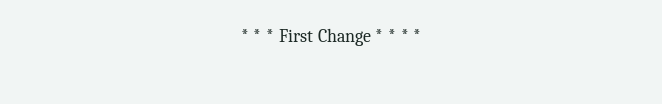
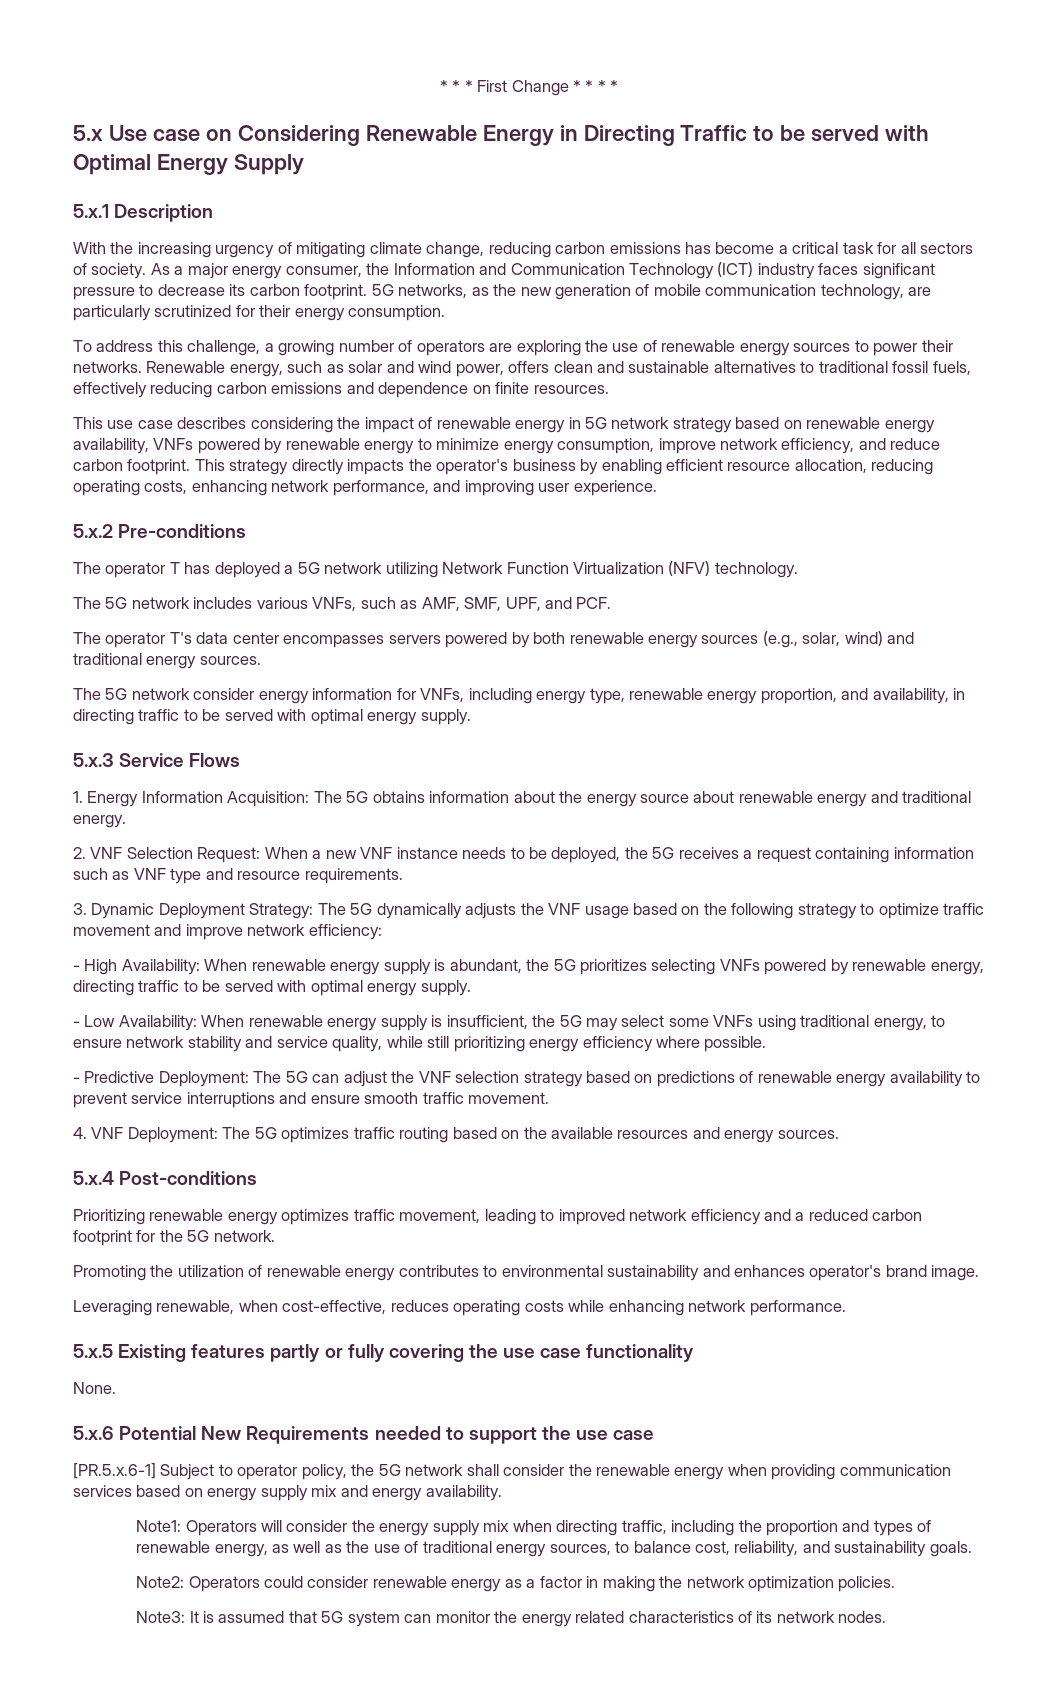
(422, 35) none -> [73,125,930,146] [73,154,304,175] [73,204,214,222] [73,242,974,258] [73,262,935,279] [73,284,932,300] [73,305,446,321] [73,340,953,356] [73,361,971,377] [73,382,609,398] [73,417,935,433] [73,438,941,454] [73,459,934,475] [73,480,657,496] [73,524,247,538] [73,561,798,578] [73,597,612,611] [73,631,915,648] [73,653,261,669] [73,688,966,704] [73,709,471,725] [73,753,241,767] [73,791,972,807] [73,815,126,828] [73,847,974,863] [73,868,403,884] [73,903,985,919] [73,924,382,940] [73,959,984,975] [73,980,471,996] [73,1015,946,1031] [73,1036,767,1052] [73,1071,981,1087] [73,1092,550,1108] [73,1127,839,1143] [73,1171,258,1185] [73,1209,923,1225] [73,1230,275,1246] [73,1265,980,1281] [73,1300,846,1316] [73,1344,695,1362] [73,1382,116,1394] [73,1426,655,1444] [73,1463,951,1480] [73,1485,502,1501] [136,1520,932,1536] [136,1541,972,1557] [136,1576,896,1592] [136,1611,887,1627] // 5.x Use case on Considering Renewable Energy in Directing Traffic to be served with Optimal Energy Supply // 5.x.1 Description // With the increasing urgency of mitigating climate change, reducing carbon emissions has become a critical task for all sectors of society. As a major energy consumer, the Information and Communication Technology (ICT) industry faces significant pressure to decrease its carbon footprint. 5G networks, as the new generation of mobile communication technology, are particularly scrutinized for their energy consumption. // To address this challenge, a growing number of operators are exploring the use of renewable energy sources to power their networks. Renewable energy, such as solar and wind power, offers clean and sustainable alternatives to traditional fossil fuels, effectively reducing carbon emissions and dependence on finite resources. // This use case describes considering the impact of renewable energy in 5G network strategy based on renewable energy availability, VNFs powered by renewable energy to minimize energy consumption, improve network efficiency, and reduce carbon footprint. This strategy directly impacts the operator's business by enabling efficient resource allocation, reducing operating costs, enhancing network performance, and improving user experience. // 5.x.2 Pre-conditions // The operator T has deployed a 5G network utilizing Network Function Virtualization (NFV) technology. // The 5G network includes various VNFs, such as AMF, SMF, UPF, and PCF. // The operator T's data center encompasses servers powered by both renewable energy sources (e.g., solar, wind) and traditional energy sources. // The 5G network consider energy information for VNFs, including energy type, renewable energy proportion, and availability, in directing traffic to be served with optimal energy supply. // 5.x.3 Service Flows // 1. Energy Information Acquisition: The 5G obtains information about the energy source about renewable energy and traditional energy. // 2. VNF Selection Request: When a new VNF instance needs to be deployed, the 5G receives a request containing information such as VNF type and resource requirements. // 3. Dynamic Deployment Strategy: The 5G dynamically adjusts the VNF usage based on the following strategy to optimize traffic movement and improve network efficiency: // - High Availability: When renewable energy supply is abundant, the 5G prioritizes selecting VNFs powered by renewable energy, directing traffic to be served with optimal energy supply. // - Low Availability: When renewable energy supply is insufficient, the 5G may select some VNFs using traditional energy, to ensure network stability and service quality, while still prioritizing energy efficiency where possible. // - Predictive Deployment: The 5G can adjust the VNF selection strategy based on predictions of renewable energy availability to prevent service interruptions and ensure smooth traffic movement. // 4. VNF Deployment: The 5G optimizes traffic routing based on the available resources and energy sources. // 5.x.4 Post-conditions // Prioritizing renewable energy optimizes traffic movement, leading to improved network efficiency and a reduced carbon footprint for the 5G network. // Promoting the utilization of renewable energy contributes to environmental sustainability and enhances operator's brand image. // Leveraging renewable, when cost-effective, reduces operating costs while enhancing network performance. // 5.x.5 Existing features partly or fully covering the use case functionality // None. // 5.x.6 Potential New Requirements needed to support the use case // [PR.5.x.6-1] Subject to operator policy, the 5G network shall consider the renewable energy when providing communication services based on energy supply mix and energy availability. // Note1: Operators will consider the energy supply mix when directing traffic, including the proportion and types of renewable energy, as well as the use of traditional energy sources, to balance cost, reliability, and sustainability goals. // Note2: Operators could consider renewable energy as a factor in making the network optimization policies. // Note3: It is assumed that 5G system can monitor the energy related characteristics of its network nodes.

